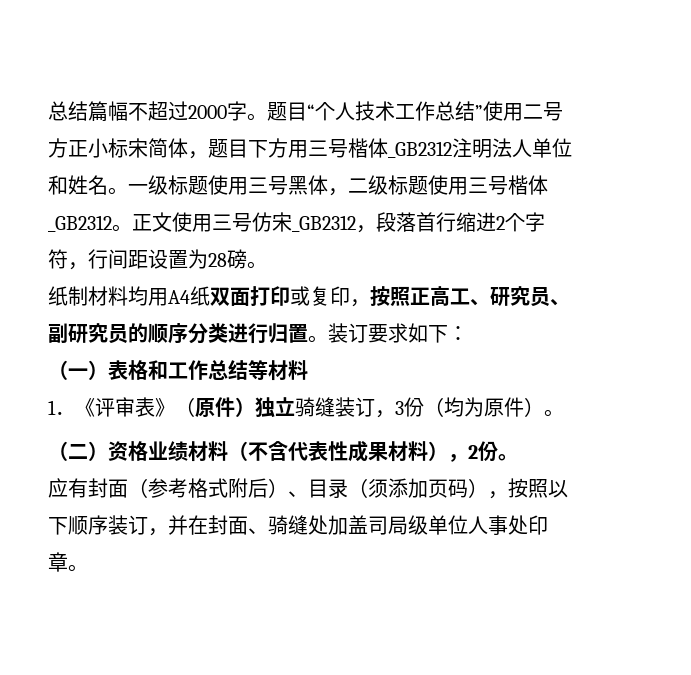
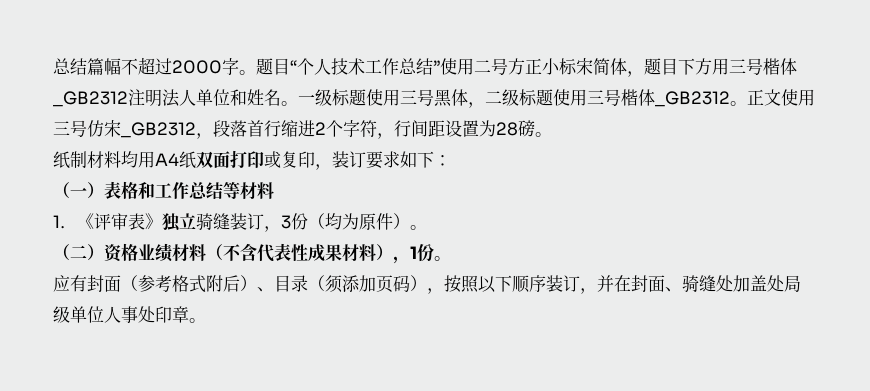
[370,286,570,307] [48,323,328,344] 按照正高工、研究员、副研究员的顺序分类进行归置。 -> (332, 167) none
[175,397,255,417] （原件） -> (162, 221) none
[468,445,478,459] 2 -> [410,246,417,259] 1
[368,516,388,535] 司 -> [767,275,784,292] 处

